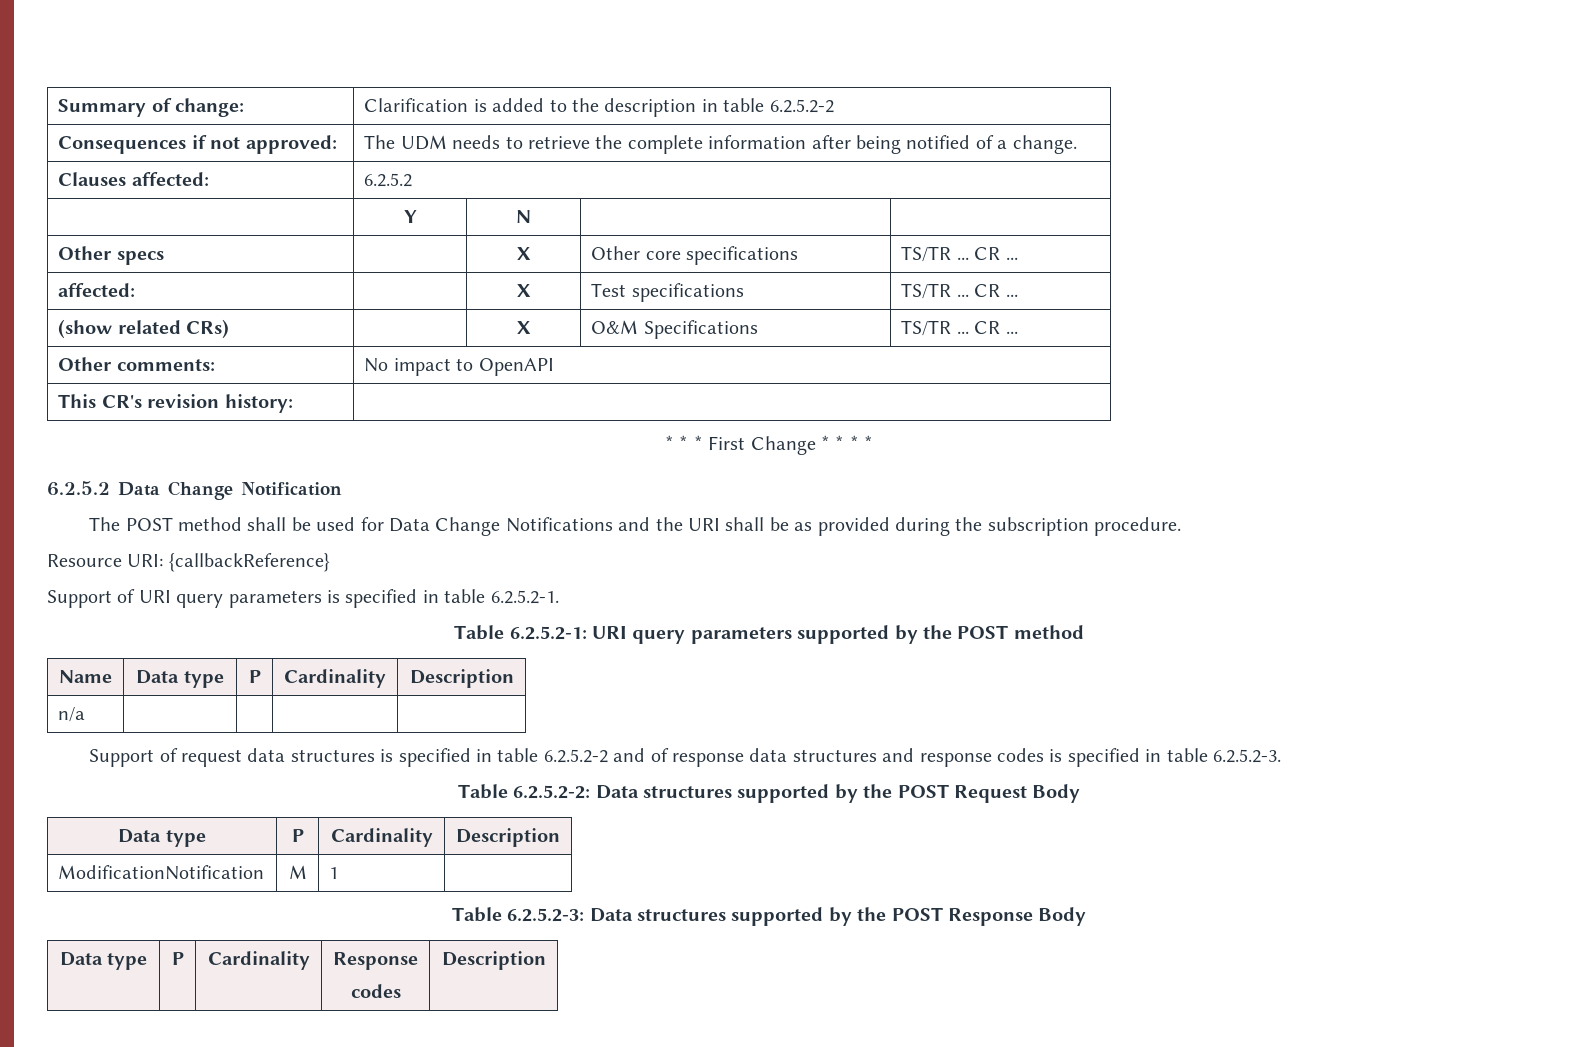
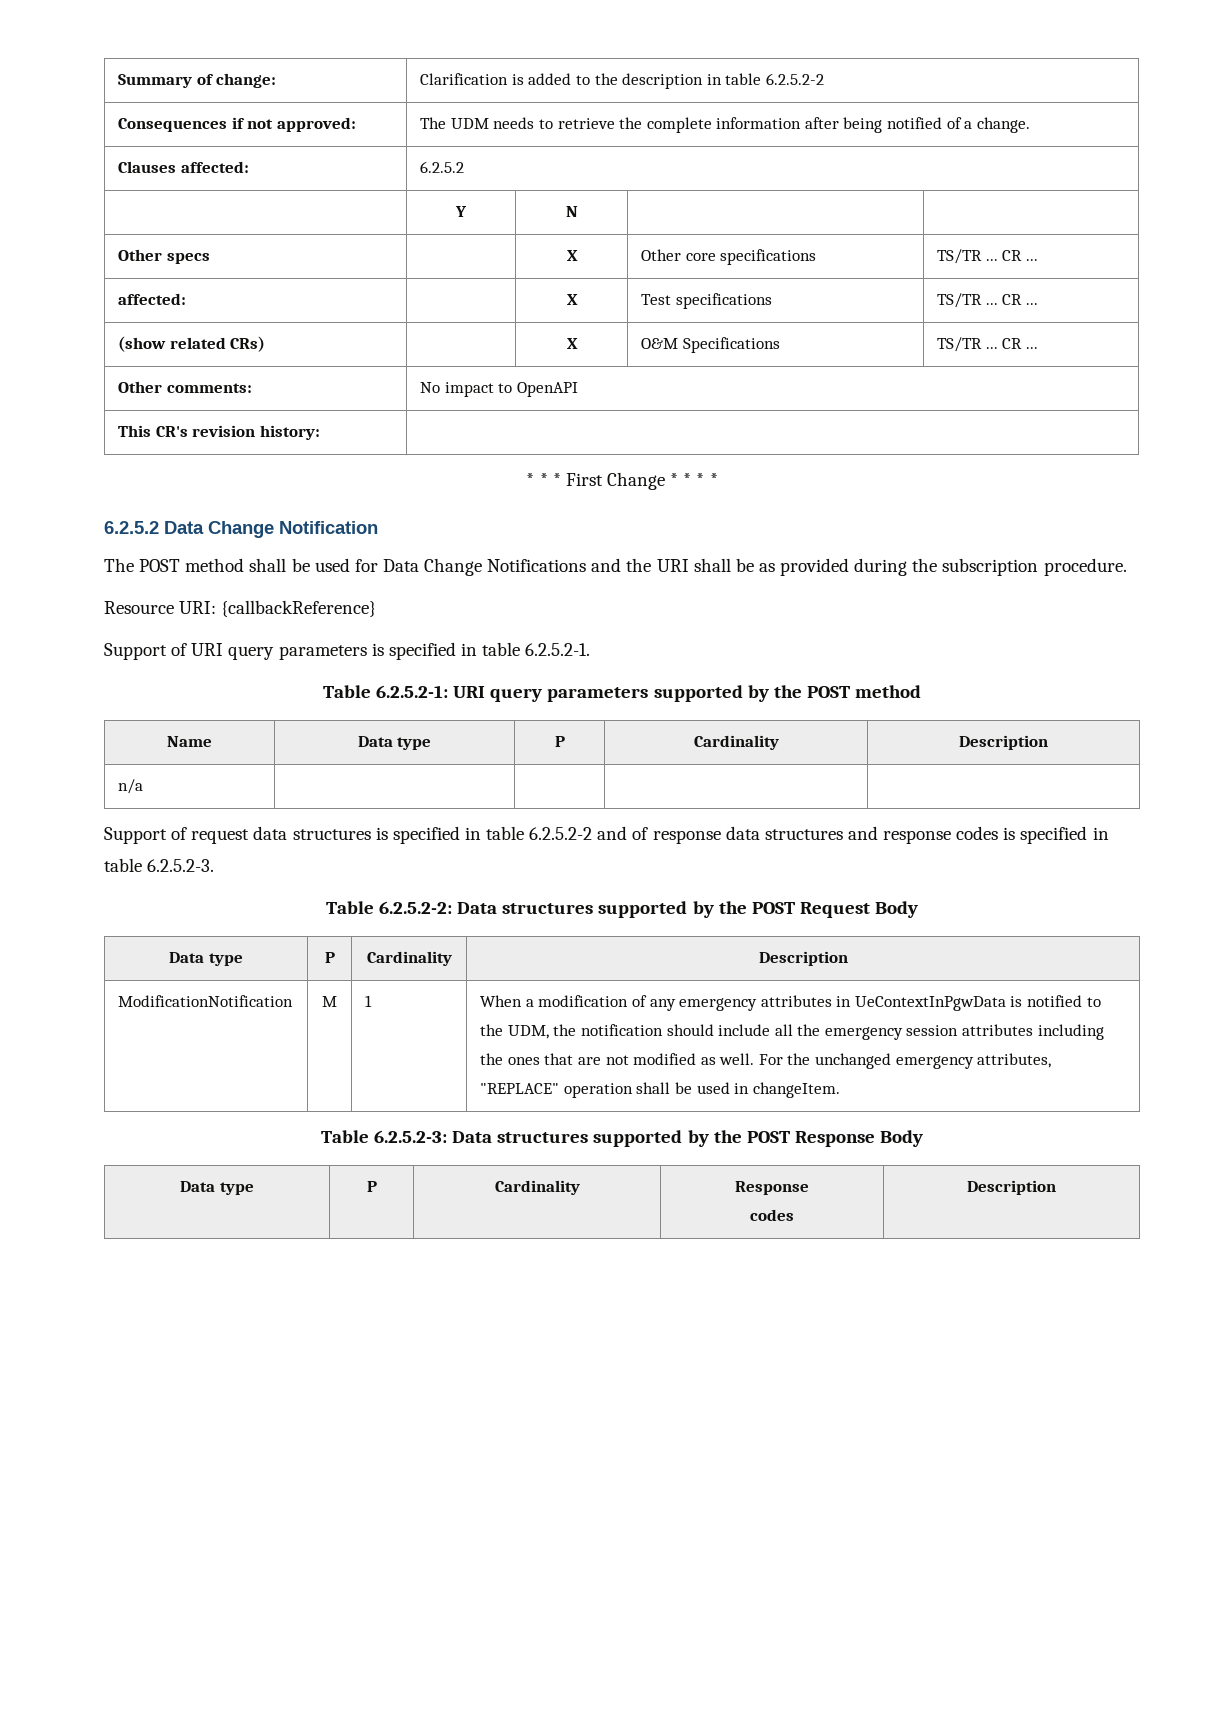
(339, 873) none -> [480,995,1101,1011] [480,1024,1104,1040] [480,1053,1052,1069] [480,1082,840,1098] When a modification of any emergency attributes in UeContextInPgwData is notified to the UDM, the notification should include all the emergency session attributes including the ones that are not modified as well. For the unchanged emergency attributes, "REPLACE" operation shall be used in changeItem.

